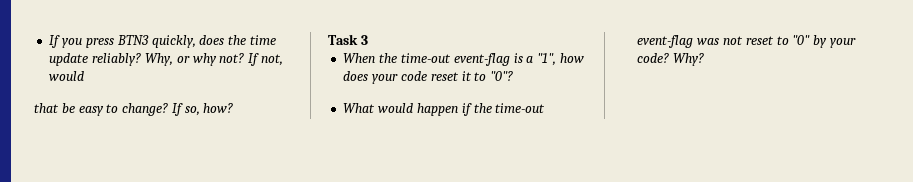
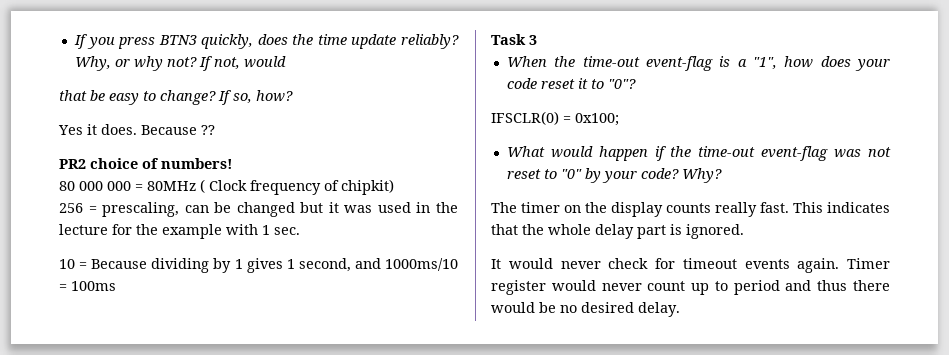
(234, 108) none -> [58,124,215,135] [59,158,233,169] [59,179,394,195] [59,202,459,217] [59,224,300,239] [59,258,458,273] [59,281,116,291] // Yes it does. Because ?? // PR2 choice of numbers! // 80 000 000 = 80MHz ( Clock frequency of chipkit) // 256 = prescaling, can be changed but it was used in the lecture for the example with 1 sec. // 10 = Because dividing by 1 gives 1 second, and 1000ms/10 = 100ms
(514, 76) none -> [491,111,619,126] // IFSCLR(0) = 0x100;
(705, 59) none -> [491,202,890,217] [491,224,744,239] [491,258,890,273] [491,280,890,295] [491,302,680,317] // The timer on the display counts really fast. This indicates that the whole delay part is ignored. // It would never check for timeout events again. Timer register would never count up to period and thus there would be no desired delay.

